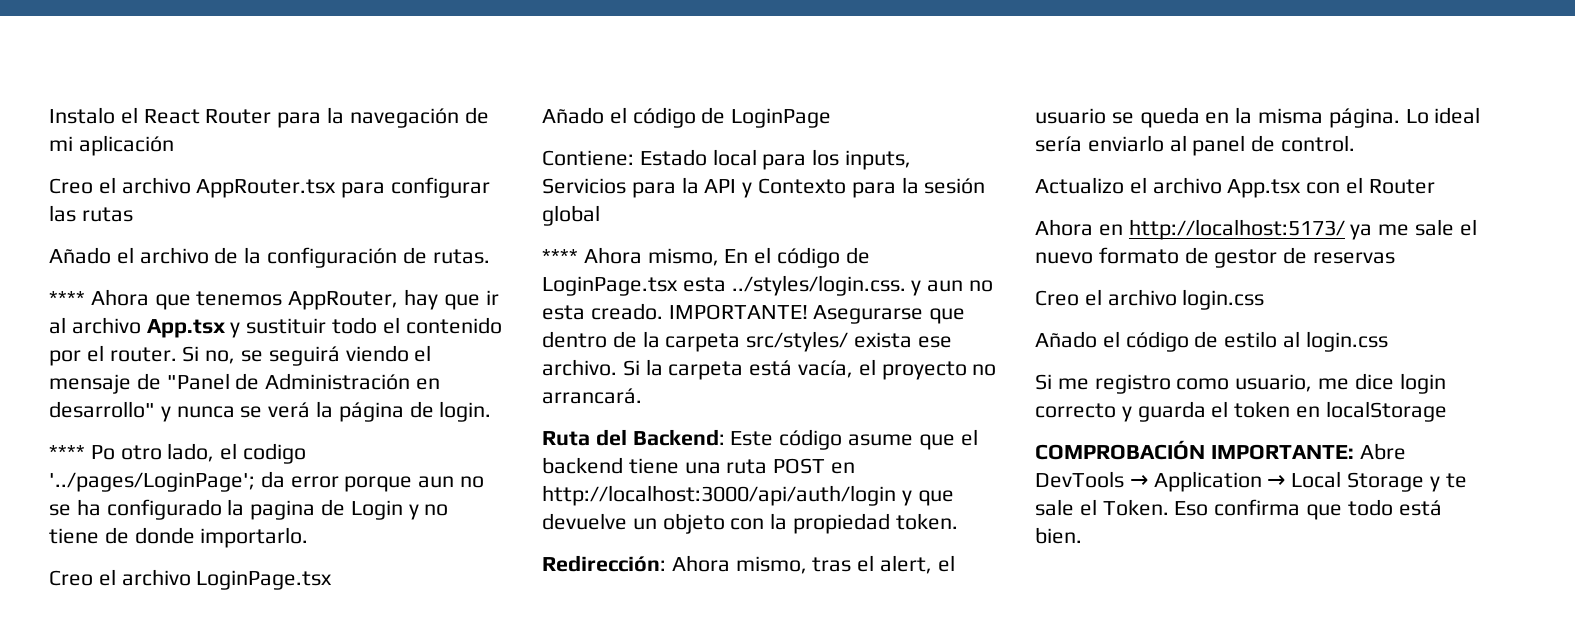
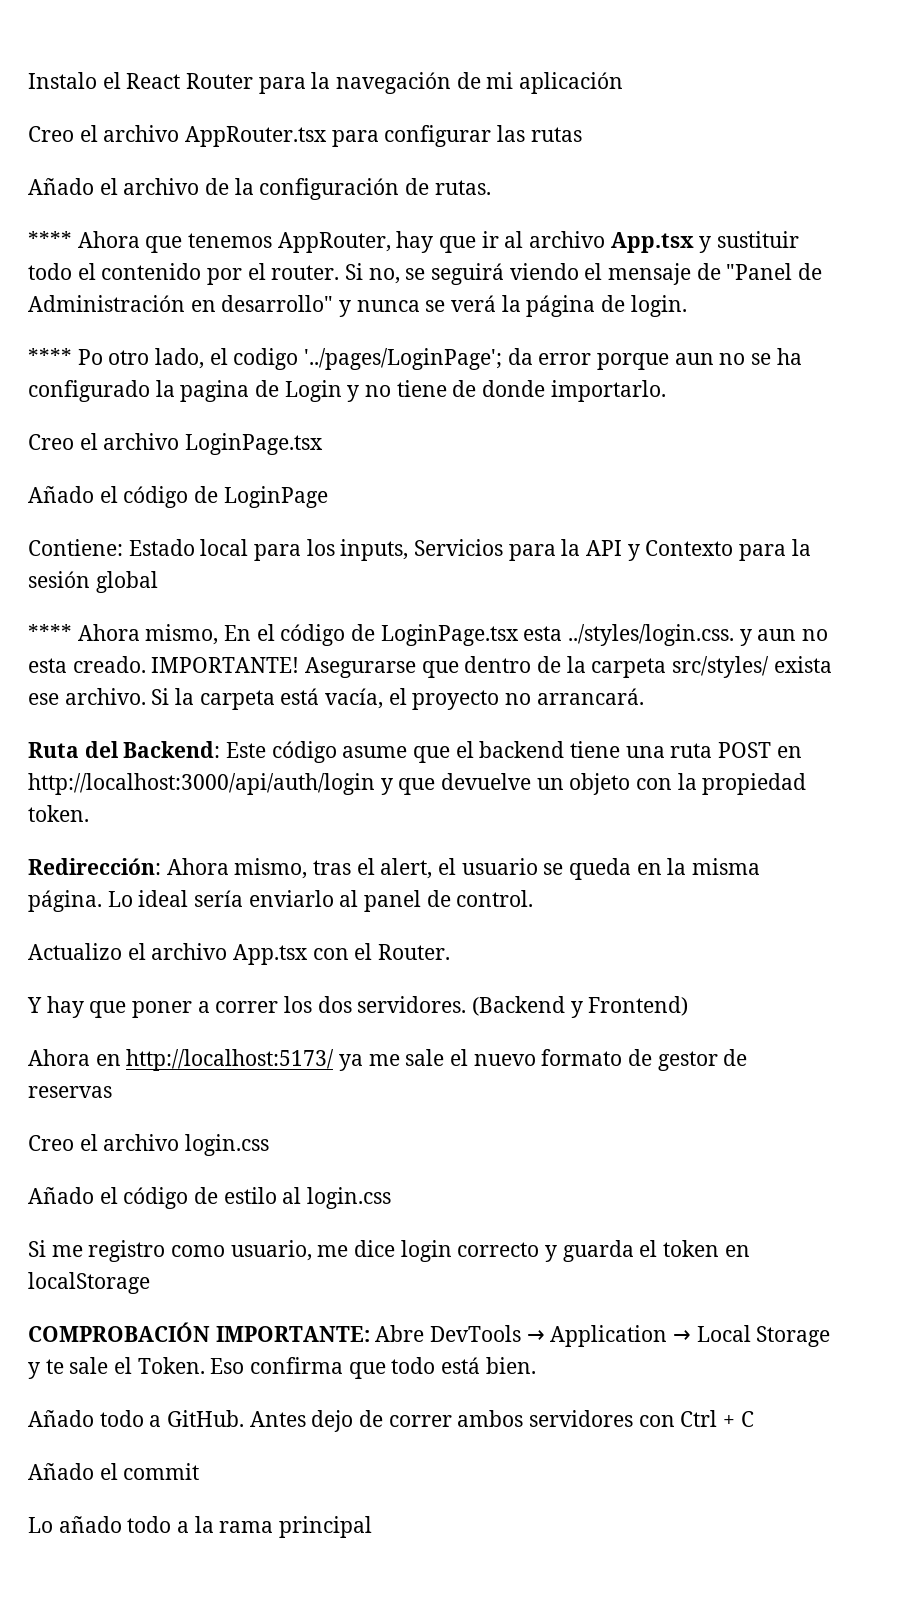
[1368,179,1435,194] Router -> [378,944,451,960] [27,996,689,1018] Router. // Y hay que poner a correr los dos servidores. (Backend y Frontend)
(1082, 535) none -> [28,1410,754,1432] [28,1463,200,1480] [28,1516,373,1538] // Añado todo a GitHub. Antes dejo de correr ambos servidores con Ctrl + C // Añado el commit // Lo añado todo a la rama principal

